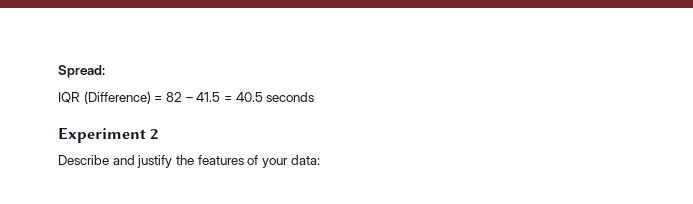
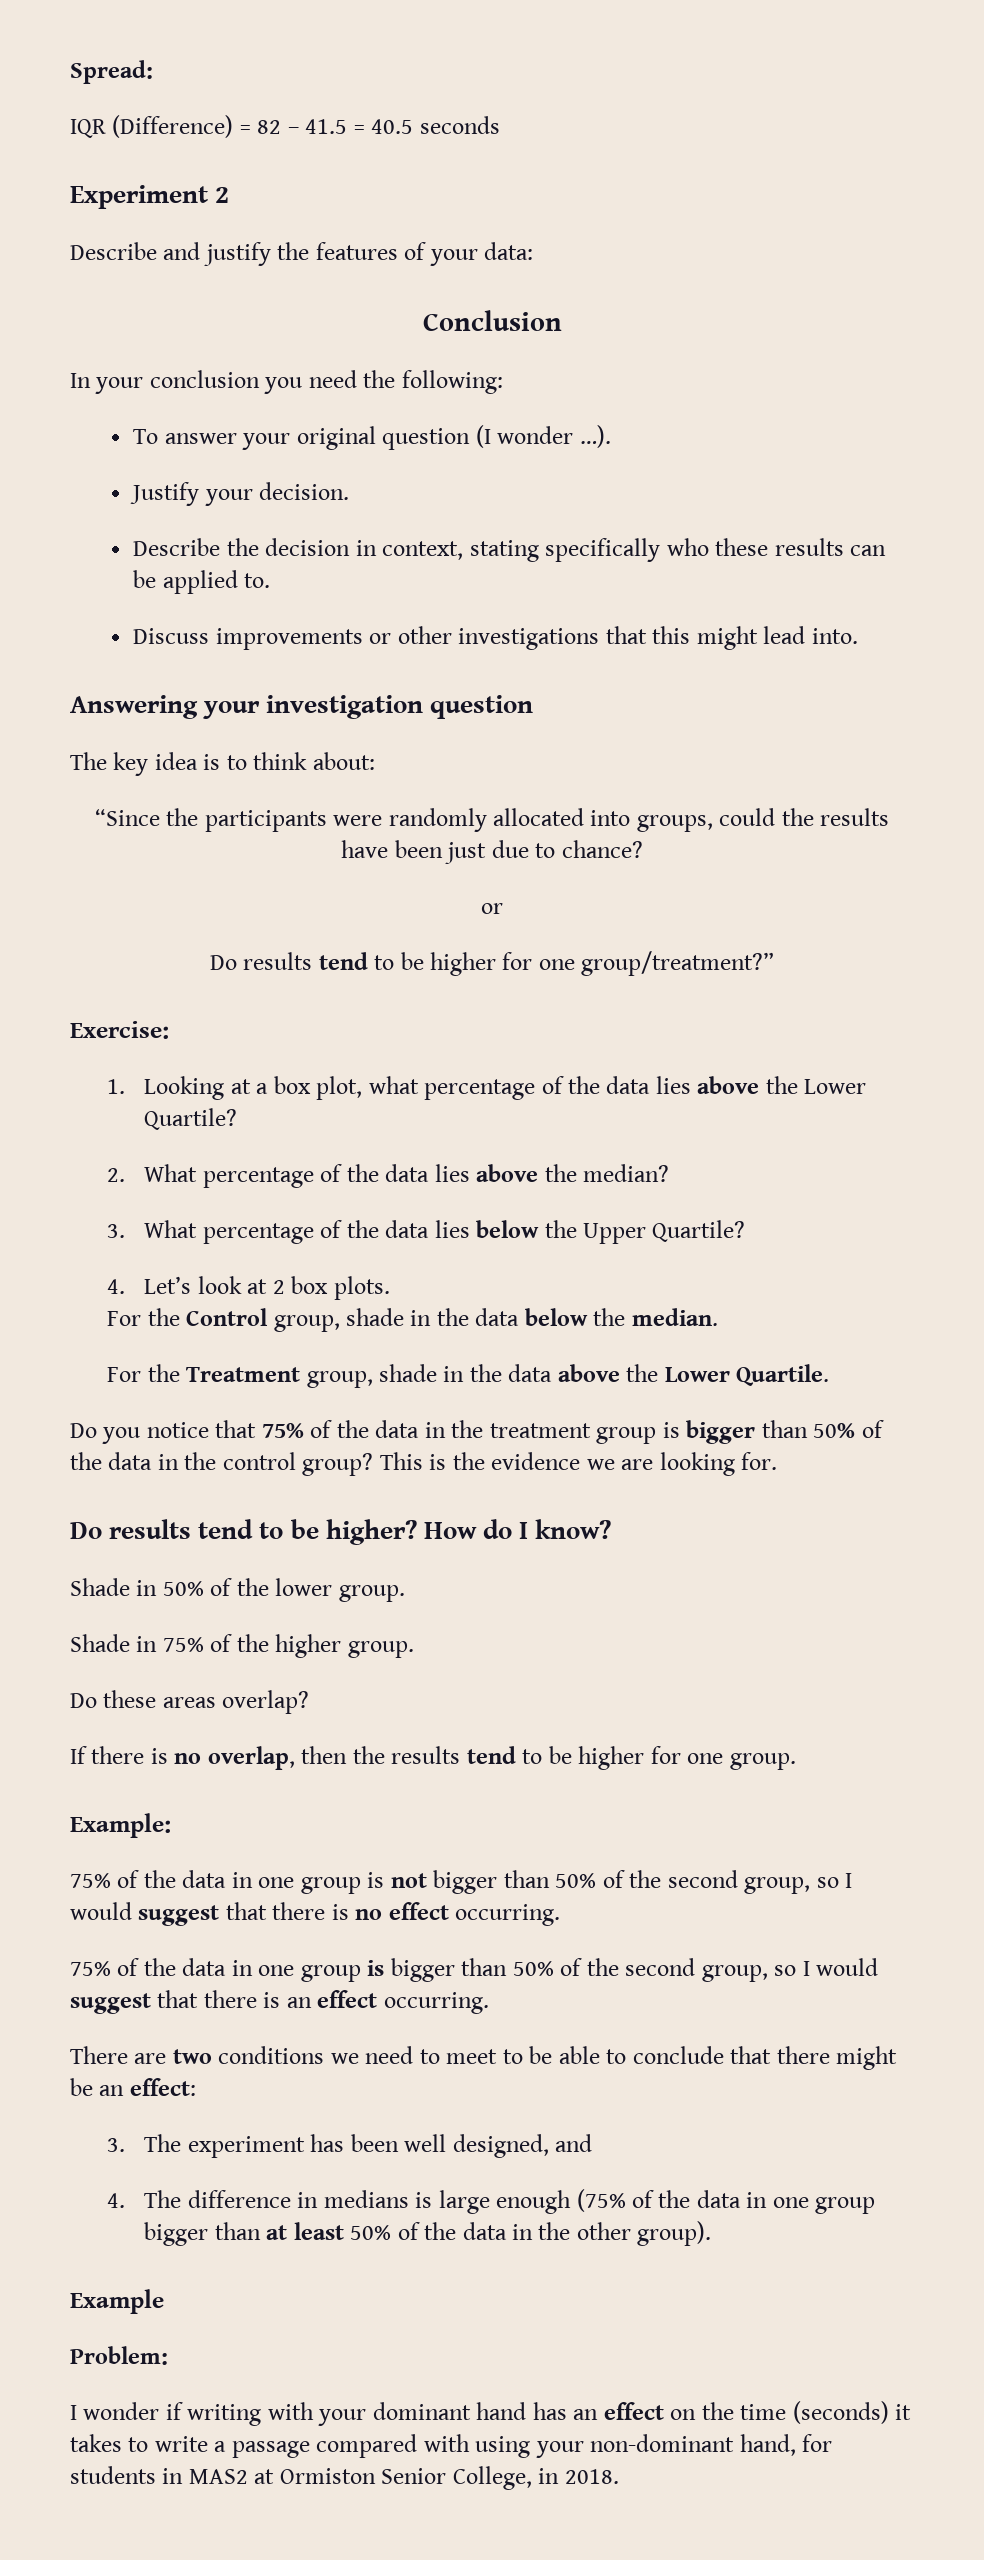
(320, 160) none -> [422,310,562,331] [70,370,503,394] [133,425,611,450] [130,482,350,506] [133,538,887,562] [133,570,271,594] [133,626,858,650] [70,695,534,719] [70,752,375,776] [94,808,890,832] [341,840,643,864] [481,903,503,914] [209,951,775,976] [70,1021,169,1039] [107,1076,867,1100] [144,1108,238,1130] [107,1164,669,1188] [107,1220,746,1244] [107,1276,390,1300] [107,1308,718,1332] [107,1364,830,1388] [70,1420,884,1444] [70,1452,778,1476] [70,1519,612,1545] [70,1578,405,1602] [70,1634,414,1658] [70,1690,310,1714] [70,1746,796,1770] [70,1813,171,1838] [70,1870,853,1894] [70,1902,561,1926] [70,1958,879,1982] [70,1990,489,2014] [70,2046,898,2070] [70,2078,196,2096] [107,2134,593,2158] [107,2189,876,2214] [144,2221,712,2246] [70,2289,164,2314] [70,2346,168,2365] [70,2401,912,2426] [70,2434,833,2458] [70,2466,619,2490] // Conclusion // In your conclusion you need the following: // To answer your original question (I wonder …). // Justify your decision. // Describe the decision in context, stating specifically who these results can be applied to. // Discuss improvements or other investigations that this might lead into. // Answering your investigation question // The key idea is to think about: // “Since the participants were randomly allocated into groups, could the results have been just due to chance? // or // Do results tend to be higher for one group/treatment?” // Exercise: // 1. Looking at a box plot, what percentage of the data lies above the Lower Quartile? // 2. What percentage of the data lies above the median? // 3. What percentage of the data lies below the Upper Quartile? // 4. Let’s look at 2 box plots. // For the Control group, shade in the data below the median. // For the Treatment group, shade in the data above the Lower Quartile. // Do you notice that 75% of the data in the treatment group is bigger than 50% of the data in the control group? This is the evidence we are looking for. // Do results tend to be higher? How do I know? // Shade in 50% of the lower group. // Shade in 75% of the higher group. // Do these areas overlap? // If there is no overlap, then the results tend to be higher for one group. // Example: // 75% of the data in one group is not bigger than 50% of the second group, so I would suggest that there is no effect occurring. // 75% of the data in one group is bigger than 50% of the second group, so I would suggest that there is an effect occurring. // There are two conditions we need to meet to be able to conclude that there might be an effect: // 3. The experiment has been well designed, and // 4. The difference in medians is large enough (75% of the data in one group bigger than at least 50% of the data in the other group). // Example // Problem: // I wonder if writing with your dominant hand has an effect on the time (seconds) it takes to write a passage compared with using your non-dominant hand, for students in MAS2 at Ormiston Senior College, in 2018.

